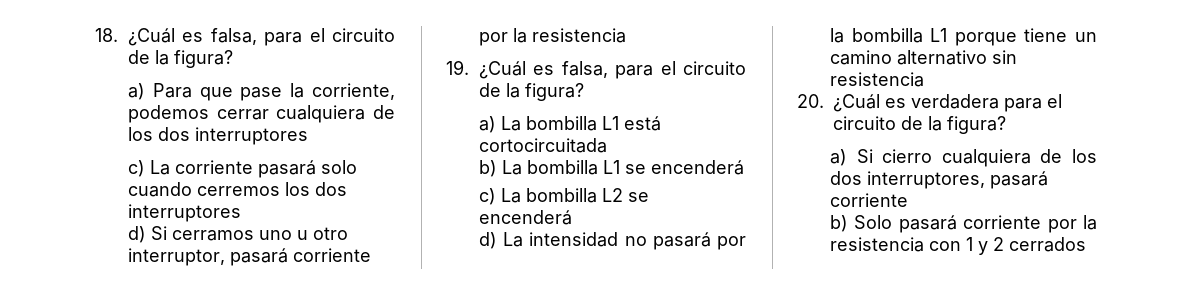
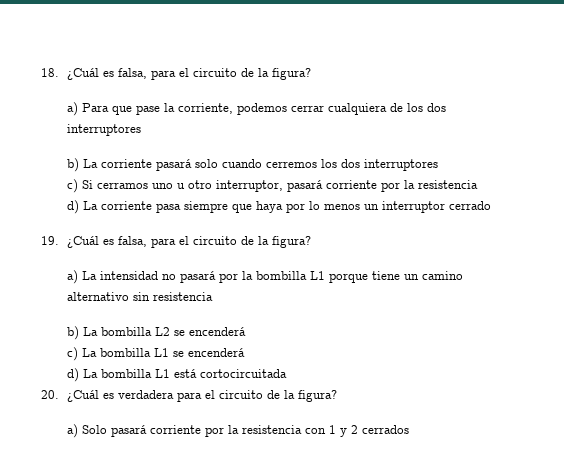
[127,160,145,177] c) -> [66,158,79,172] b)
[127,226,146,243] d) -> [66,179,78,193] c)
(626, 35) none -> [66,200,491,214] // d) La corriente pasa siempre que haya por lo menos un interruptor cerrado
[525,116,661,131] [478,138,607,153] [478,160,744,177] [478,188,649,205] [478,210,572,225] [478,232,524,249] bombilla L1 está cortocircuitada // b) La bombilla L1 se encenderá // c) La bombilla L2 se encenderá // d) La -> (97, 275) none
(924, 79) none -> [66,326,246,340] [66,347,245,361] [66,368,287,382] // b) La bombilla L2 se encenderá // c) La bombilla L1 se encenderá // d) La bombilla L1 está cortocircuitada
[856,149,1097,167] [829,171,1048,189] [829,193,908,207] [829,215,848,232] Si cierro cualquiera de los dos interruptores, pasará corriente // b) -> (78, 431) none

